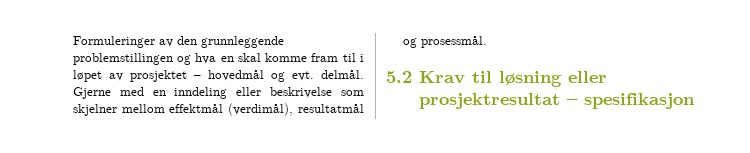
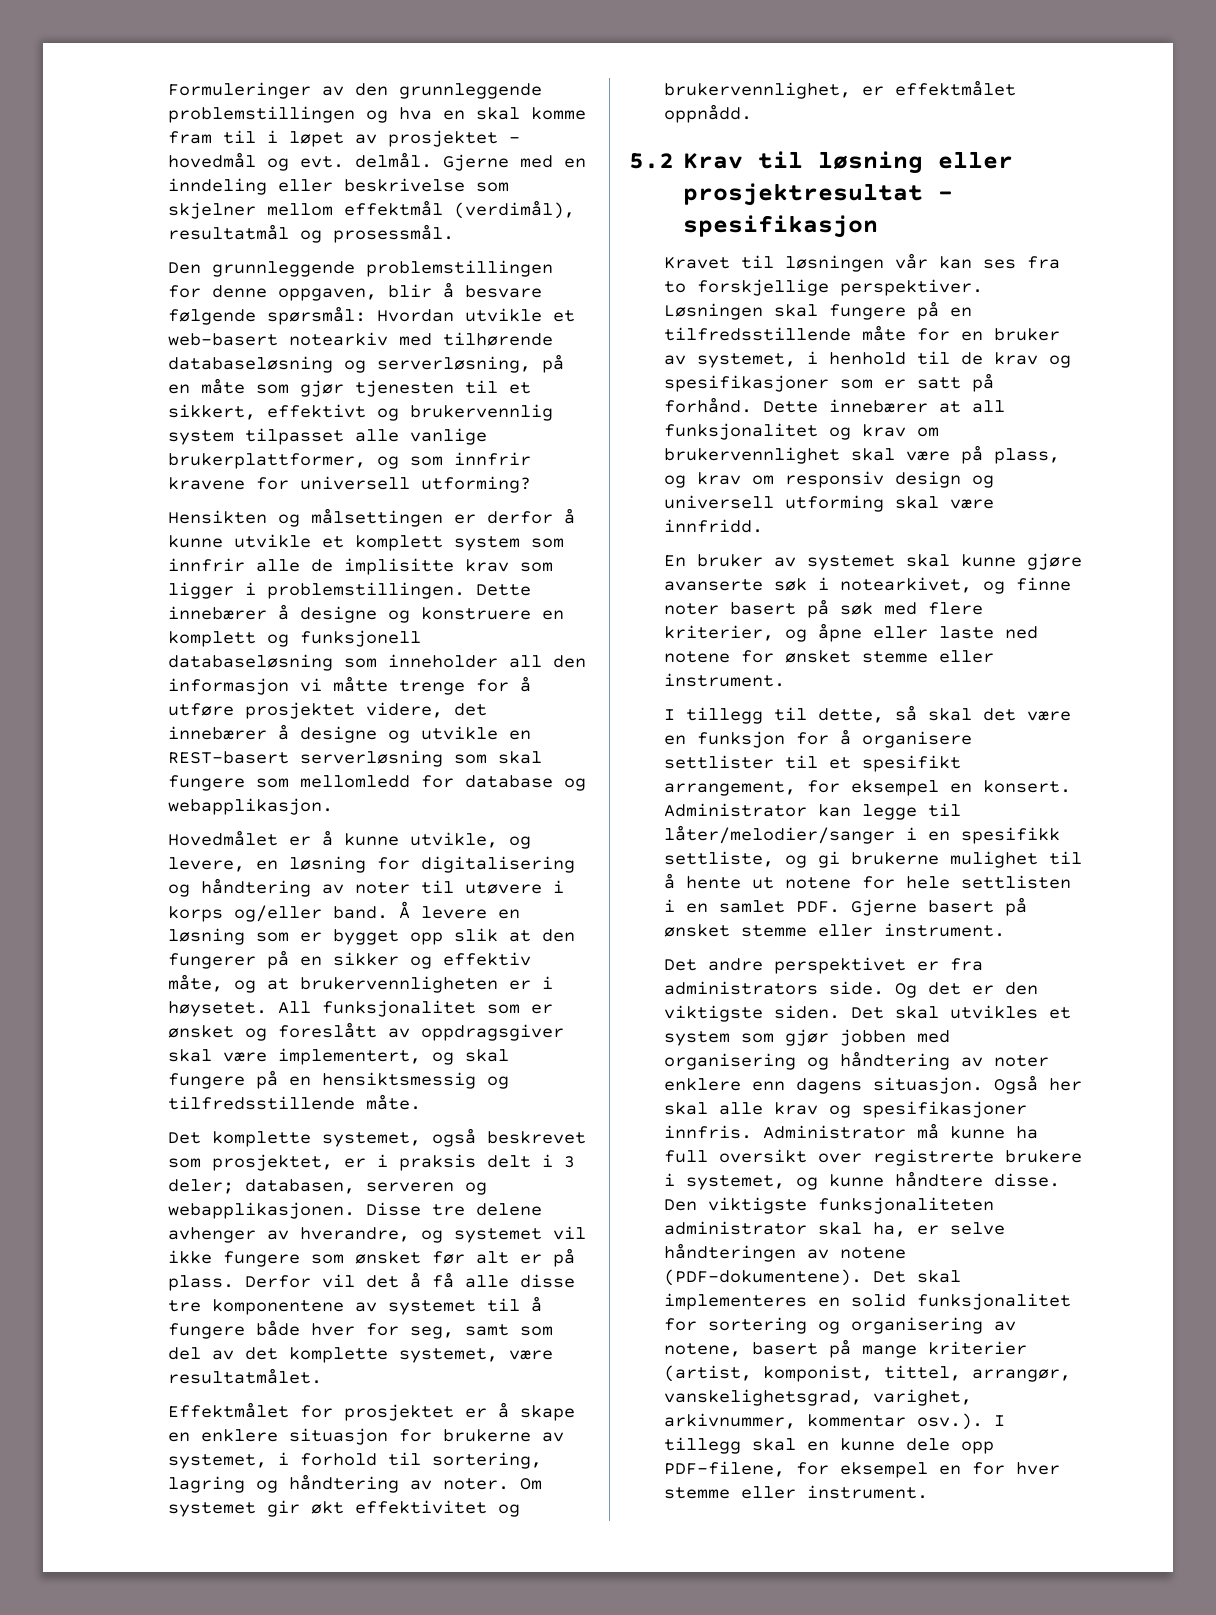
(487, 42) none -> [167,260,553,277] [167,282,542,301] [167,306,575,325] [167,332,553,346] [167,354,564,373] [167,378,531,397] [167,404,553,421] [167,428,487,445] [167,452,531,469] [167,476,531,493] [167,508,575,527] [167,534,564,551] [167,558,553,575] [167,582,531,599] [167,604,564,623] [167,630,421,647] [167,654,586,671] [167,676,531,695] [167,702,487,719] [167,724,531,743] [167,750,542,767] [167,775,586,791] [167,798,333,815] [167,830,531,849] [167,856,575,873] [167,878,564,897] [167,901,520,922] [167,928,575,945] [167,950,531,969] [167,974,553,993] [167,1000,553,1017] [167,1022,564,1041] [167,1048,509,1065] [167,1070,509,1089] [167,1094,421,1110] [167,1128,586,1147] [167,1154,575,1171] [167,1179,487,1195] [167,1202,542,1219] [167,1226,586,1243] [167,1248,575,1267] [167,1272,575,1291] [167,1296,542,1315] [167,1320,553,1339] [167,1347,553,1363] [167,1368,322,1384] [167,1402,575,1421] [167,1428,564,1445] [167,1452,542,1469] [167,1474,542,1493] [167,1500,520,1517] [663,80,1016,99] [663,104,752,123] // Den grunnleggende problemstillingen for denne oppgaven, blir å besvare følgende spørsmål: Hvordan utvikle et web-basert notearkiv med tilhørende databaseløsning og serverløsning, på en måte som gjør tjenesten til et sikkert, effektivt og brukervennlig system tilpasset alle vanlige brukerplattformer, og som innfrir kravene for universell utforming? // Hensikten og målsettingen er derfor å kunne utvikle et komplett system som innfrir alle de implisitte krav som ligger i problemstillingen. Dette innebærer å designe og konstruere en komplett og funksjonell databaseløsning som inneholder all den informasjon vi måtte trenge for å utføre prosjektet videre, det innebærer å designe og utvikle en REST-basert serverløsning som skal fungere som mellomledd for database og webapplikasjon. // Hovedmålet er å kunne utvikle, og levere, en løsning for digitalisering og håndtering av noter til utøvere i korps og/eller band. Å levere en løsning som er bygget opp slik at den fungerer på en sikker og effektiv måte, og at brukervennligheten er i høysetet. All funksjonalitet som er ønsket og foreslått av oppdragsgiver skal være implementert, og skal fungere på en hensiktsmessig og tilfredsstillende måte. // Det komplette systemet, også beskrevet som prosjektet, er i praksis delt i 3 deler; databasen, serveren og webapplikasjonen. Disse tre delene avhenger av hverandre, og systemet vil ikke fungere som ønsket før alt er på plass. Derfor vil det å få alle disse tre komponentene av systemet til å fungere både hver for seg, samt som del av det komplette systemet, være resultatmålet. // Effektmålet for prosjektet er å skape en enklere situasjon for brukerne av systemet, i forhold til sortering, lagring og håndtering av noter. Om systemet gir økt effektivitet og brukervennlighet, er effektmålet oppnådd.
(695, 101) none -> [663,253,1060,272] [663,279,983,296] [663,301,972,320] [663,325,1060,341] [663,351,1071,368] [663,373,994,392] [663,397,1005,413] [663,423,939,440] [663,445,1060,464] [663,471,994,488] [663,495,994,512] [663,519,763,533] [663,553,1082,570] [663,577,1071,594] [663,599,983,618] [663,623,1038,642] [663,650,994,663] [663,673,785,687] [663,705,1071,724] [663,729,972,748] [663,755,961,772] [663,780,1071,796] [663,803,961,820] [663,825,1060,844] [663,851,1082,868] [663,873,1071,889] [663,897,1027,916] [663,923,1005,937] [663,957,983,974] [663,981,1038,998] [663,1005,1071,1022] [663,1029,950,1046] [663,1051,1049,1070] [663,1075,1082,1094] [663,1101,1027,1118] [663,1123,1038,1139] [663,1149,1082,1166] [663,1171,1060,1190] [663,1197,994,1214] [663,1221,1005,1237] [663,1243,906,1262] [663,1269,961,1286] [663,1293,1071,1310] [663,1317,1016,1334] [663,1339,1027,1358] [663,1365,1071,1382] [663,1389,972,1406] [663,1413,1005,1430] [663,1437,994,1454] [663,1461,1060,1478] [663,1485,928,1499] // Kravet til løsningen vår kan ses fra to forskjellige perspektiver. Løsningen skal fungere på en tilfredsstillende måte for en bruker av systemet, i henhold til de krav og spesifikasjoner som er satt på forhånd. Dette innebærer at all funksjonalitet og krav om brukervennlighet skal være på plass, og krav om responsiv design og universell utforming skal være innfridd. // En bruker av systemet skal kunne gjøre avanserte søk i notearkivet, og finne noter basert på søk med flere kriterier, og åpne eller laste ned notene for ønsket stemme eller instrument. // I tillegg til dette, så skal det være en funksjon for å organisere settlister til et spesifikt arrangement, for eksempel en konsert. Administrator kan legge til låter/melodier/sanger i en spesifikk settliste, og gi brukerne mulighet til å hente ut notene for hele settlisten i en samlet PDF. Gjerne basert på ønsket stemme eller instrument. // Det andre perspektivet er fra administrators side. Og det er den viktigste siden. Det skal utvikles et system som gjør jobben med organisering og håndtering av noter enklere enn dagens situasjon. Også her skal alle krav og spesifikasjoner innfris. Administrator må kunne ha full oversikt over registrerte brukere i systemet, og kunne håndtere disse. Den viktigste funksjonaliteten administrator skal ha, er selve håndteringen av notene (PDF-dokumentene). Det skal implementeres en solid funksjonalitet for sortering og organisering av notene, basert på mange kriterier (artist, komponist, tittel, arrangør, vanskelighetsgrad, varighet, arkivnummer, kommentar osv.). I tillegg skal en kunne dele opp PDF-filene, for eksempel en for hver stemme eller instrument.

